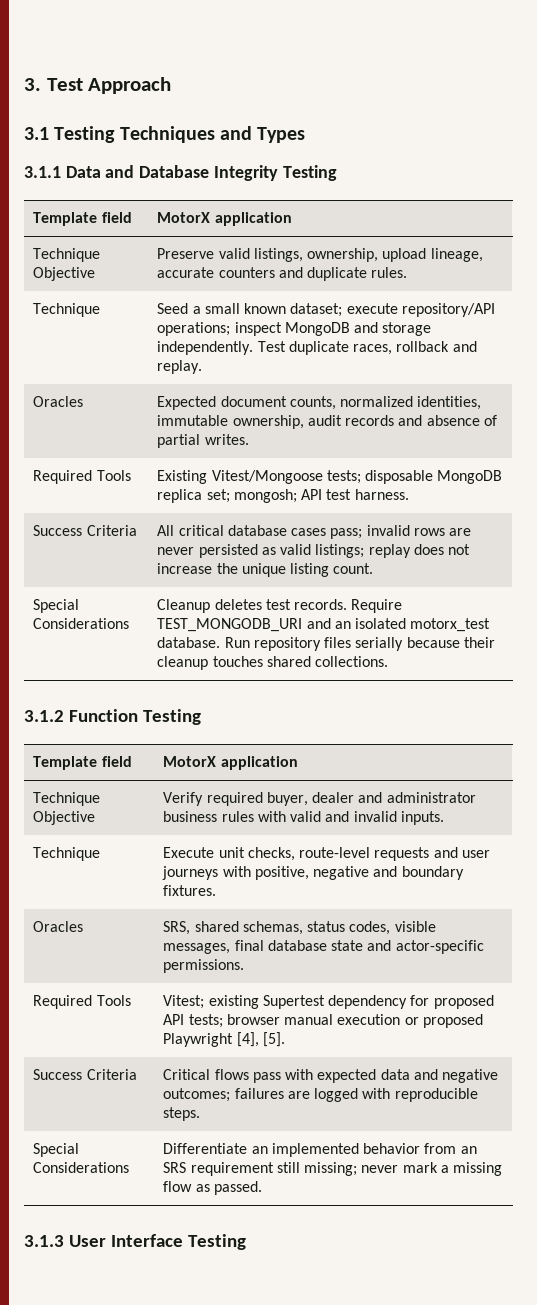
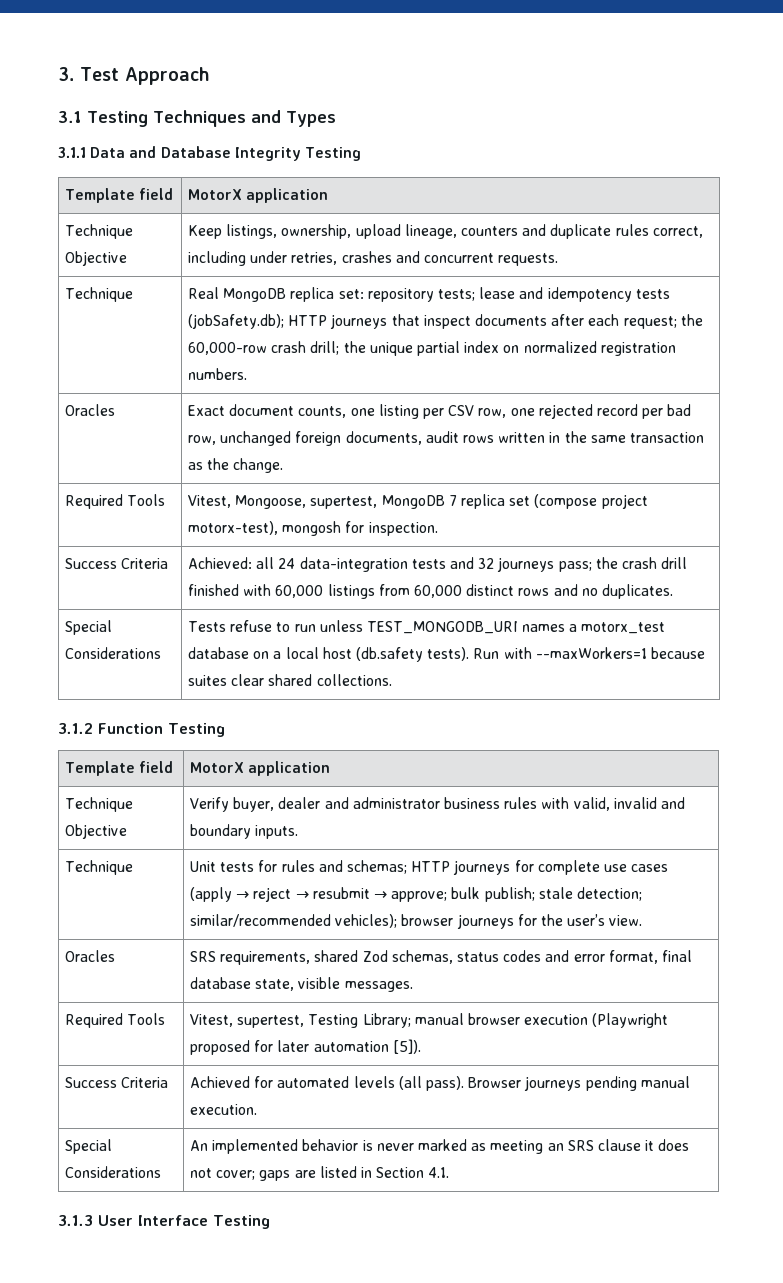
[157,248,250,259] Preserve valid -> [188,225,223,239] Keep
[157,267,215,278] accurate -> (457, 231) none
[371,267,408,278] [33,303,101,317] [157,303,496,317] [157,322,432,336] [157,341,477,355] [157,360,203,374] [33,396,84,407] [157,396,217,410] rules. // Technique | Seed a small known dataset; execute repository/API operations; inspect MongoDB and storage independently. Test duplicate races, rollback and replay. // Oracles | Expected -> [615,224,703,238] [188,251,559,266] [65,287,134,302] [188,287,670,302] [188,314,703,329] [188,341,676,356] [188,368,248,380] [65,404,116,416] [188,405,226,416] rules correct, including under retries, crashes and concurrent requests. // Technique | Real MongoDB replica set: repository tests; lease and idempotency tests (jobSafety.db); HTTP journeys that inspect documents after each request; the 60,000-row crash drill; the unique partial index on normalized registration numbers. // Oracles | Exact
[340,396,482,410] [157,415,498,429] [157,434,249,448] [33,470,131,484] [157,470,503,484] [157,489,409,503] [33,525,137,536] [157,525,472,539] [157,544,471,558] [157,563,374,577] [33,599,80,613] [33,618,130,629] [157,599,403,613] [157,618,491,632] [157,637,496,651] [157,656,263,670] normalized identities, immutable ownership, audit records and absence of partial writes. // Required Tools | Existing Vitest/Mongoose tests; disposable MongoDB replica set; mongosh; API test harness. // Success Criteria | All critical database cases pass; invalid rows are never persisted as valid listings; replay does not increase the unique listing count. // Special Considerations | Cleanup deletes test records. Require TEST_MONGODB_URI and an isolated motorx_test database. Run repository files serially because their cleanup touches -> [350,404,692,419] [188,431,704,446] [188,458,284,473] [65,494,166,509] [188,494,648,509] [188,521,438,536] [65,558,169,569] [188,557,688,572] [188,584,673,599] [65,620,113,635] [65,647,162,659] [188,620,666,634] [188,647,705,662] [188,674,265,686] one listing per CSV row, one rejected record per bad row, unchanged foreign documents, audit rows written in the same transaction as the change. // Required Tools | Vitest, Mongoose, supertest, MongoDB 7 replica set (compose project motorx-test), mongosh for inspection. // Success Criteria | Achieved: all 24 data-integration tests and 32 journeys pass; the crash drill finished with 60,000 listings from 60,000 distinct rows and no duplicates. // Special Considerations | Tests refuse to run unless TEST_MONGODB_URI names a motorx_test database on a local host (db.safety tests). Run with --maxWorkers=1 because suites clear
[206,792,263,806] required -> (230, 804) none
[290,811,445,825] [33,847,101,861] [163,847,491,861] [162,866,464,880] [163,885,217,896] [33,921,84,932] [163,921,436,935] [163,940,484,954] [163,959,245,973] [33,995,131,1009] [163,995,494,1009] [163,1014,484,1028] [163,1032,285,1047] [33,1069,137,1080] [163,1069,499,1083] [163,1088,478,1102] [163,1107,201,1121] [33,1143,80,1157] [33,1162,130,1173] [163,1143,477,1157] [163,1162,503,1176] [163,1181,262,1195] valid and invalid inputs. // Technique | Execute unit checks, route-level requests and user journeys with positive, negative and boundary fixtures. // Oracles | SRS, shared schemas, status codes, visible messages, final database state and actor-specific permissions. // Required Tools | Vitest; existing Supertest dependency for proposed API tests; browser manual execution or proposed Playwright [4], [5]. // Success Criteria | Critical flows pass with expected data and negative outcomes; failures are logged with reproducible steps. // Special Considerations | Differentiate an implemented behavior from an SRS requirement still missing; never mark a missing flow as passed. -> [573,797,685,811] [190,824,299,839] [65,860,134,875] [190,860,669,875] [190,887,642,902] [190,914,643,929] [65,950,116,962] [190,950,692,965] [190,977,413,992] [65,1013,166,1028] [190,1013,669,1028] [190,1039,421,1055] [65,1077,169,1088] [190,1076,690,1091] [190,1104,258,1115] [65,1139,113,1154] [65,1166,162,1178] [190,1139,690,1154] [190,1166,450,1181] valid, invalid and boundary inputs. // Technique | Unit tests for rules and schemas; HTTP journeys for complete use cases (apply → reject → resubmit → approve; bulk publish; stale detection; similar/recommended vehicles); browser journeys for the user’s view. // Oracles | SRS requirements, shared Zod schemas, status codes and error format, final database state, visible messages. // Required Tools | Vitest, supertest, Testing Library; manual browser execution (Playwright proposed for later automation [5]). // Success Criteria | Achieved for automated levels (all pass). Browser journeys pending manual execution. // Special Considerations | An implemented behavior is never marked as meeting an SRS clause it does not cover; gaps are listed in Section 4.1.

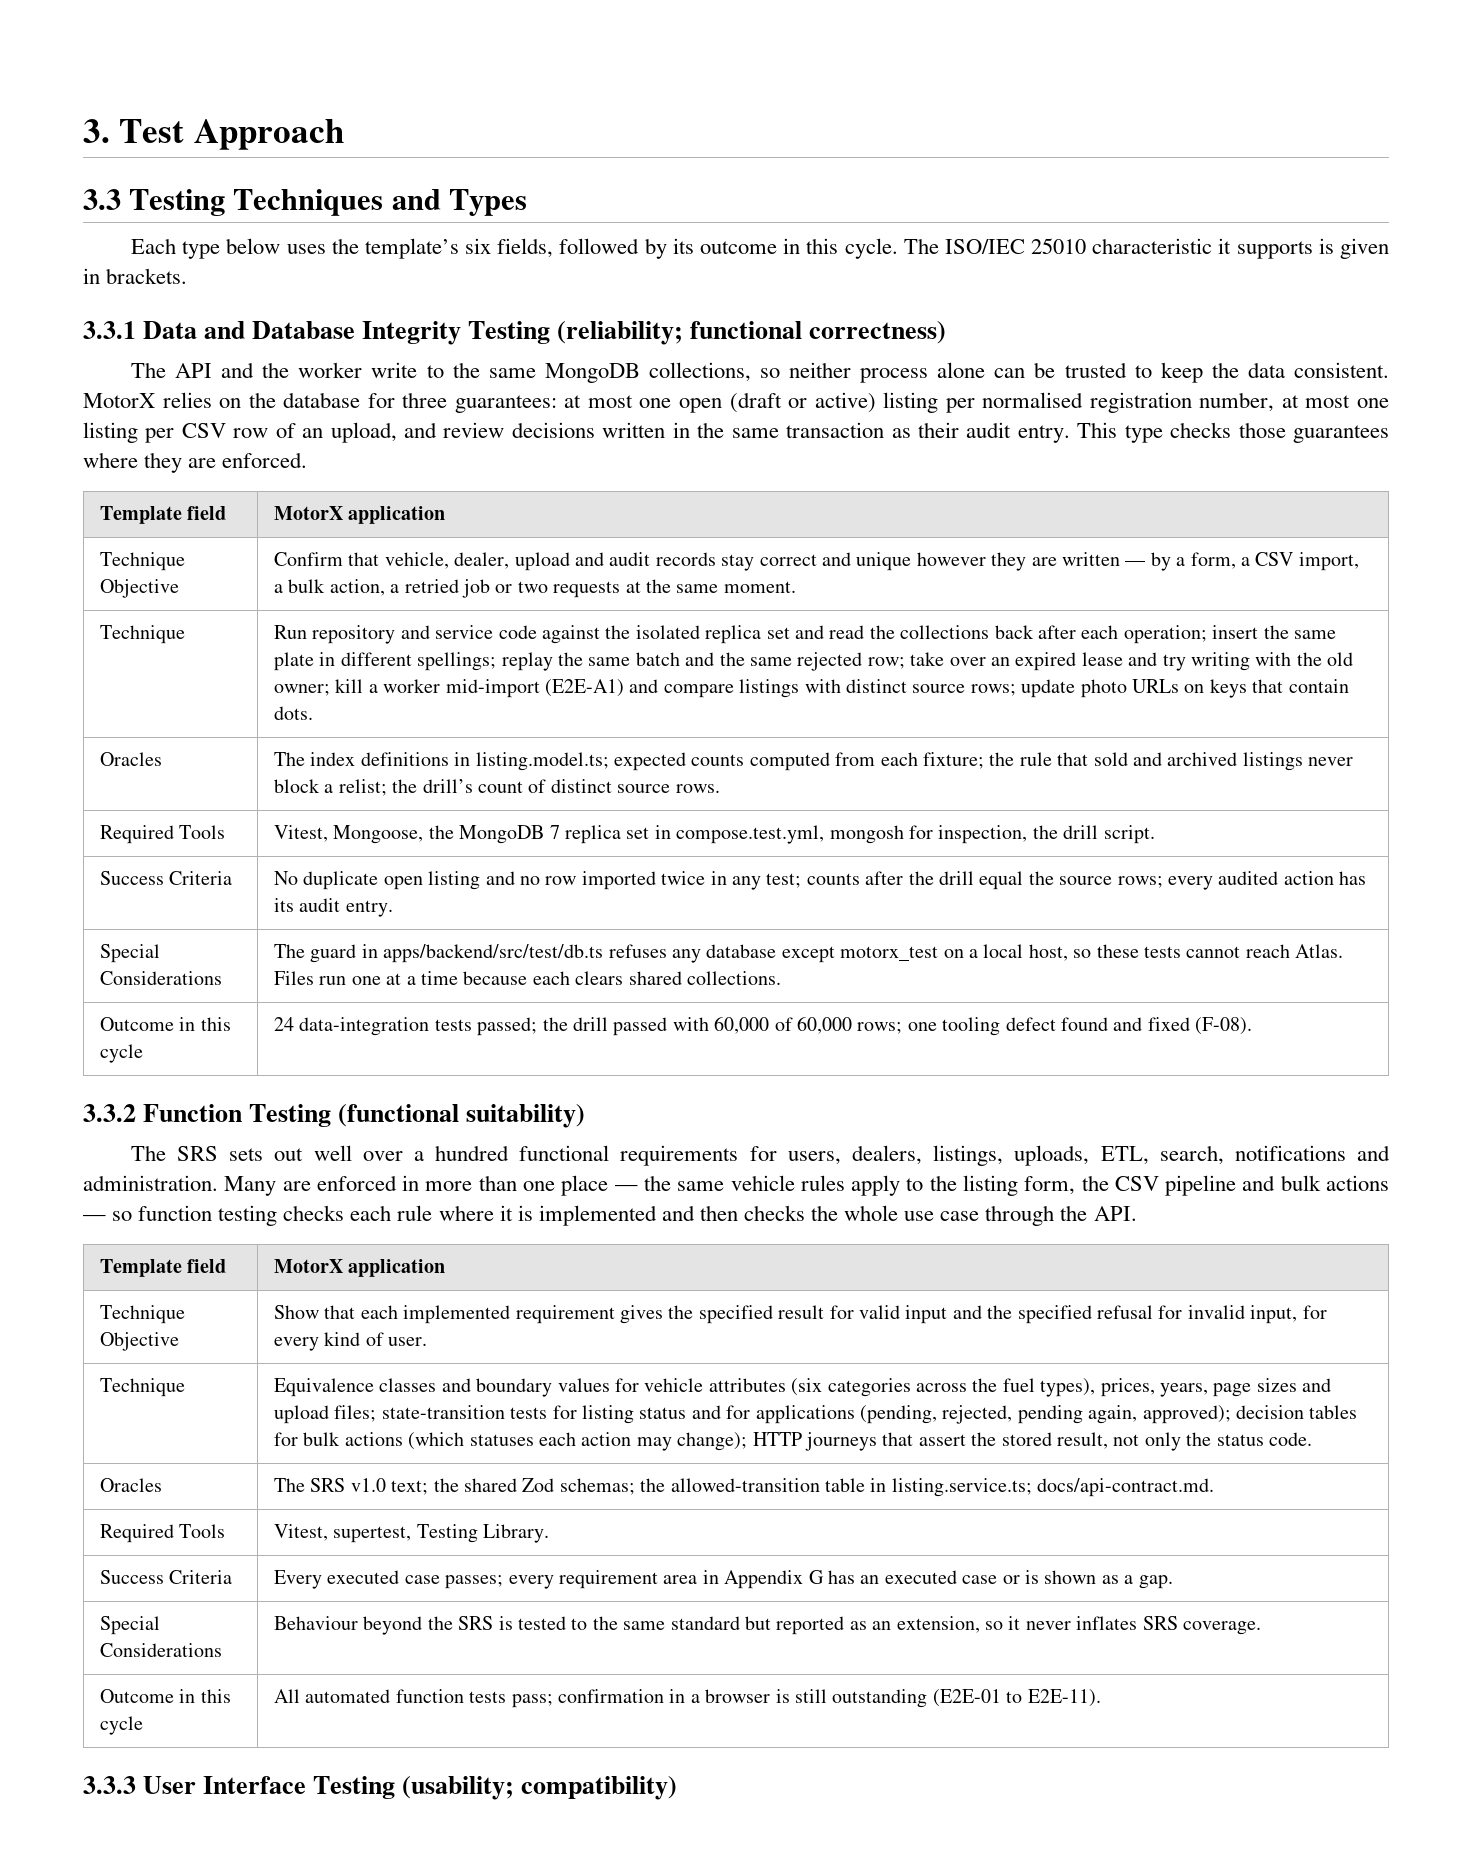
[58,111,82,123] 3.1 -> [83,189,121,210] 3.3
[58,147,86,158] 3.1.1 -> [130,238,1389,259] [83,268,188,284] [83,321,136,339] Each type below uses the template’s six fields, followed by its outcome in this cycle. The ISO/IEC 25010 characteristic it supports is given in brackets. // 3.3.1
[65,188,174,203] [188,188,329,203] [65,224,134,239] [65,251,128,266] [188,224,703,239] [188,251,559,266] [65,287,134,302] [188,287,670,302] [188,314,703,329] [188,341,676,356] [188,368,248,380] [65,404,116,416] [188,404,692,419] [188,431,704,446] [188,458,284,473] // Template field | MotorX application // Technique Objective | Keep listings, ownership, upload lineage, counters and duplicate rules correct, including under retries, crashes and concurrent requests. // Technique | Real MongoDB replica set: repository tests; lease and idempotency tests (jobSafety.db); HTTP journeys that inspect documents after each request; the 60,000-row crash drill; the unique partial index on normalized registration numbers. // Oracles | Exact document counts, one listing per CSV row, one rejected record per bad row, unchanged foreign documents, audit rows written in the same transaction as the change. -> [557,321,947,345] [130,362,1389,383] [83,392,1389,413] [83,422,1389,443] [83,452,308,473] [100,506,227,524] [274,506,446,524] [100,552,186,571] [100,579,180,598] [274,552,1359,571] [274,579,796,598] [100,625,186,644] [274,625,1337,644] [274,652,1354,671] [274,679,1349,698] [274,706,314,720] [100,752,163,766] [274,752,1354,771] [274,779,720,796] (reliability; functional correctness) // The API and the worker write to the same MongoDB collections, so neither process alone can be trusted to keep the data consistent. MotorX relies on the database for three guarantees: at most one open (draft or active) listing per normalised registration number, at most one listing per CSV row of an upload, and review decisions written in the same transaction as their audit entry. This type checks those guarantees where they are enforced. // Template field | MotorX application // Technique Objective | Confirm that vehicle, dealer, upload and audit records stay correct and unique however they are written — by a form, a CSV import, a bulk action, a retried job or two requests at the same moment. // Technique | Run repository and service code against the isolated replica set and read the collections back after each operation; insert the same plate in different spellings; replay the same batch and the same rejected row; take over an expired lease and try writing with the old owner; kill a worker mid-import (E2E-A1) and compare listings with distinct source rows; update photo URLs on keys that contain dots. // Oracles | The index definitions in listing.model.ts; expected counts computed from each fixture; the rule that sold and archived listings never block a relist; the drill’s count of distinct source rows.
[310,496,378,509] supertest, -> [428,825,454,839] the
[534,494,648,509] [188,521,438,536] [65,558,169,569] [188,557,688,572] [188,584,673,599] [65,620,113,635] [65,647,162,659] [188,620,666,634] [188,647,705,662] [188,674,392,686] [58,723,225,737] [65,761,174,776] [190,761,331,776] [65,797,134,812] [65,824,128,839] [190,797,685,812] [190,824,299,839] [65,860,134,875] [190,860,669,875] [190,887,642,902] [190,914,643,929] [65,950,116,962] [190,950,692,965] [190,977,413,992] (compose project motorx-test), mongosh for inspection. // Success Criteria | Achieved: all 24 data-integration tests and 32 journeys pass; the crash drill finished with 60,000 listings from 60,000 distinct rows and no duplicates. // Special Considerations | Tests refuse to run unless TEST_MONGODB_URI names a motorx_test database on a local host (db.safety tests). Run with --maxWorkers=1 because suites clear shared collections. // 3.1.2 Function Testing // Template field | MotorX application // Technique Objective | Verify buyer, dealer and administrator business rules with valid, invalid and boundary inputs. // Technique | Unit tests for rules and schemas; HTTP journeys for complete use cases (apply → reject → resubmit → approve; bulk publish; stale detection; similar/recommended vehicles); browser journeys for the user’s view. // Oracles | SRS requirements, shared Zod schemas, status codes and error format, final database state, visible messages. -> [654,825,1155,844] [100,871,233,885] [274,871,1367,890] [274,898,393,917] [100,944,161,963] [100,971,223,985] [274,944,1344,963] [274,971,782,985] [100,1017,231,1031] [100,1044,144,1063] [274,1016,1253,1036] [83,1104,586,1128] [130,1145,1390,1166] [83,1175,1390,1196] [83,1205,1137,1226] [100,1259,227,1277] [274,1259,446,1277] [100,1305,186,1324] [100,1332,180,1351] [274,1305,1327,1324] [274,1332,428,1351] [100,1378,186,1397] [274,1378,1332,1397] [274,1405,1358,1424] [274,1432,1313,1451] [100,1478,163,1492] [274,1478,1215,1497] in compose.test.yml, mongosh for inspection, the drill script. // Success Criteria | No duplicate open listing and no row imported twice in any test; counts after the drill equal the source rows; every audited action has its audit entry. // Special Considerations | The guard in apps/backend/src/test/db.ts refuses any database except motorx_test on a local host, so these tests cannot reach Atlas. Files run one at a time because each clears shared collections. // Outcome in this cycle | 24 data-integration tests passed; the drill passed with 60,000 of 60,000 rows; one tooling defect found and fixed (F-08). // 3.3.2 Function Testing (functional suitability) // The SRS sets out well over a hundred functional requirements for users, dealers, listings, uploads, ETL, search, notifications and administration. Many are enforced in more than one place — the same vehicle rules apply to the listing form, the CSV pipeline and bulk actions — so function testing checks each rule where it is implemented and then checks the whole use case through the API. // Template field | MotorX application // Technique Objective | Show that each implemented requirement gives the specified result for valid input and the specified refusal for invalid input, for every kind of user. // Technique | Equivalence classes and boundary values for vehicle attributes (six categories across the fuel types), prices, years, page sizes and upload files; state-transition tests for listing status and for applications (pending, rejected, pending again, approved); decision tables for bulk actions (which statuses each action may change); HTTP journeys that assert the stored result, not only the status code. // Oracles | The SRS v1.0 text; the shared Zod schemas; the allowed-transition table in listing.service.ts; docs/api-contract.md.
[362,1013,669,1028] [190,1039,421,1055] [65,1077,169,1088] [190,1076,690,1091] [190,1104,258,1115] [65,1139,113,1154] [65,1166,162,1178] [190,1139,690,1154] [190,1166,450,1181] [58,1215,93,1226] Library; manual browser execution (Playwright proposed for later automation [5]). // Success Criteria | Achieved for automated levels (all pass). Browser journeys pending manual execution. // Special Considerations | An implemented behavior is never marked as meeting an SRS clause it does not cover; gaps are listed in Section 4.1. // 3.1.3 -> [483,1524,550,1543] [100,1570,233,1584] [274,1570,1173,1589] [100,1616,161,1635] [100,1643,223,1657] [274,1616,1262,1635] [100,1689,231,1703] [100,1716,144,1735] [274,1689,1101,1708] [83,1776,136,1794] Library. // Success Criteria | Every executed case passes; every requirement area in Appendix G has an executed case or is shown as a gap. // Special Considerations | Behaviour beyond the SRS is tested to the same standard but reported as an extension, so it never inflates SRS coverage. // Outcome in this cycle | All automated function tests pass; confirmation in a browser is still outstanding (E2E-01 to E2E-11). // 3.3.3
(270, 1222) none -> [402,1776,678,1800] (usability; compatibility)

